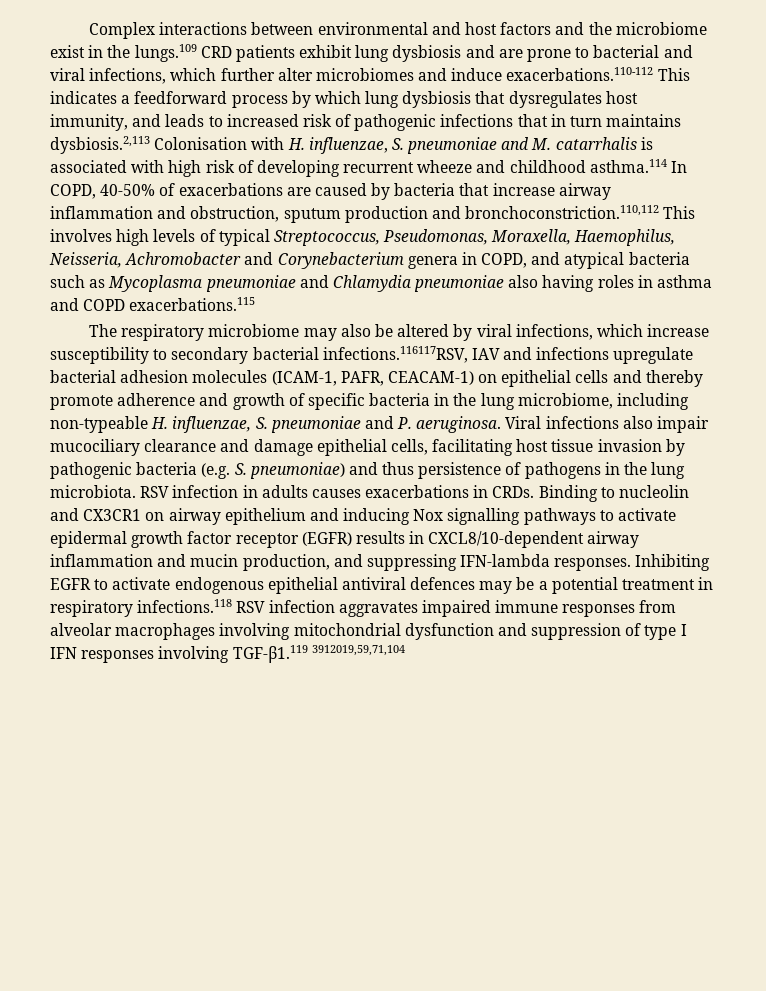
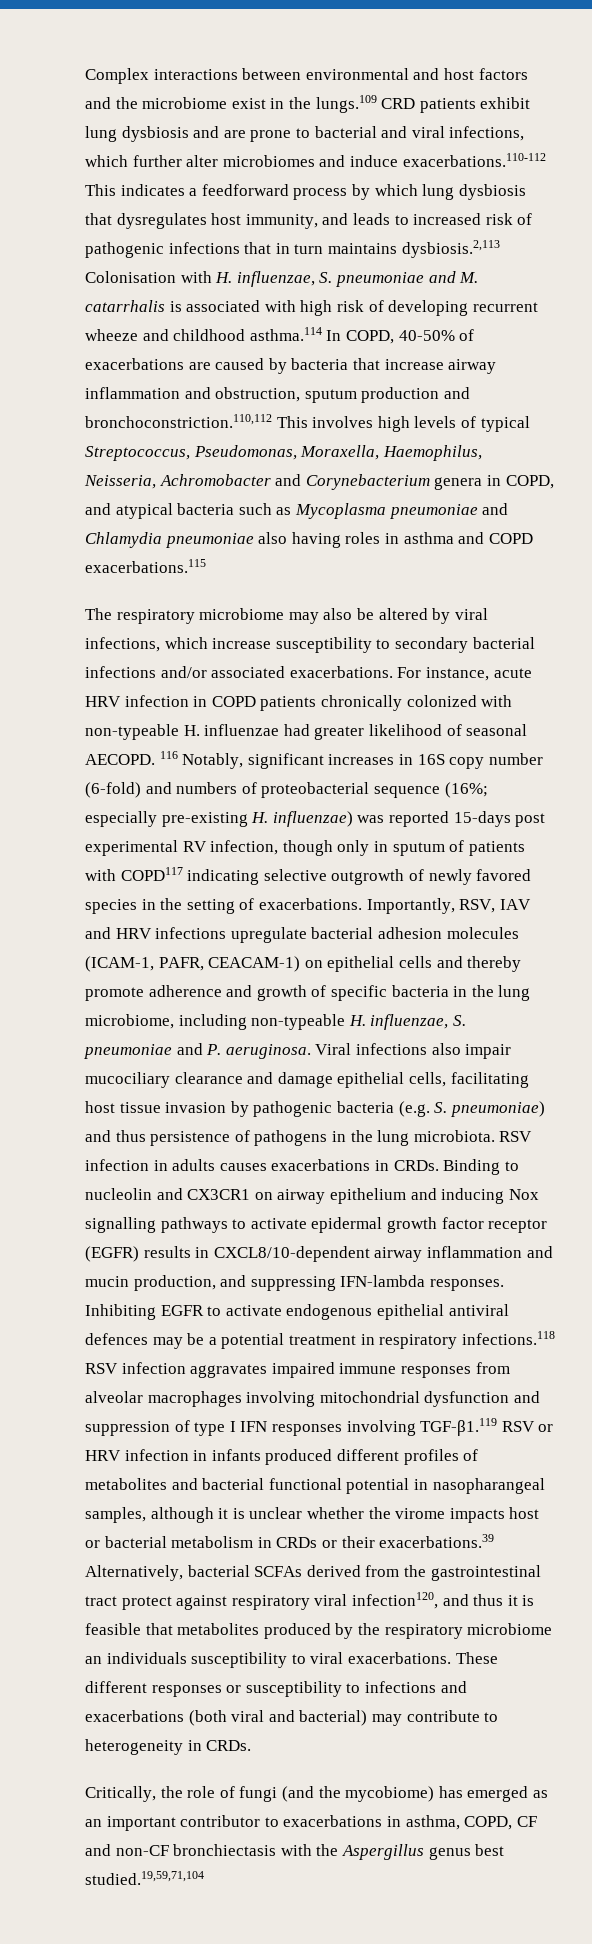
[322,346,468,363] infections.116117RSV, -> [85,666,532,681] [85,695,513,711] [85,724,528,740] [85,751,543,769] [85,782,488,798] [85,811,546,827] [85,840,525,856] [85,867,532,885] [85,898,496,914] infections and/or associated exacerbations. For instance, acute HRV infection in COPD patients chronically colonized with non-typeable H. influenzae had greater likelihood of seasonal AECOPD. 116 Notably, significant increases in 16S copy number (6-fold) and numbers of proteobacterial sequence (16%; especially pre-existing H. influenzae) was reported 15-days post experimental RV infection, though only in sputum of patients with COPD117 indicating selective outgrowth of newly favored species in the setting of exacerbations. Importantly, RSV,
(533, 353) none -> [115,928,152,939] HRV
[311,645,405,656] 3912019,59,71,104 -> [501,1421,554,1432] [85,1449,479,1465] [85,1478,545,1494] [85,1507,540,1523] [85,1534,495,1548] [85,1565,541,1581] [85,1592,535,1610] [85,1623,553,1639] [85,1652,498,1668] [85,1681,467,1697] [85,1710,499,1726] [85,1739,252,1755] [85,1786,548,1802] [85,1815,537,1831] [85,1844,505,1860] [85,1871,204,1885] RSV or HRV infection in infants produced different profiles of metabolites and bacterial functional potential in nasopharangeal samples, although it is unclear whether the virome impacts host or bacterial metabolism in CRDs or their exacerbations.39 Alternatively, bacterial SCFAs derived from the gastrointestinal tract protect against respiratory viral infection120, and thus it is feasible that metabolites produced by the respiratory microbiome an individuals susceptibility to viral exacerbations. These different responses or susceptibility to infections and exacerbations (both viral and bacterial) may contribute to heterogeneity in CRDs. // Critically, the role of fungi (and the mycobiome) has emerged as an important contributor to exacerbations in asthma, COPD, CF and non-CF bronchiectasis with the Aspergillus genus best studied.19,59,71,104

